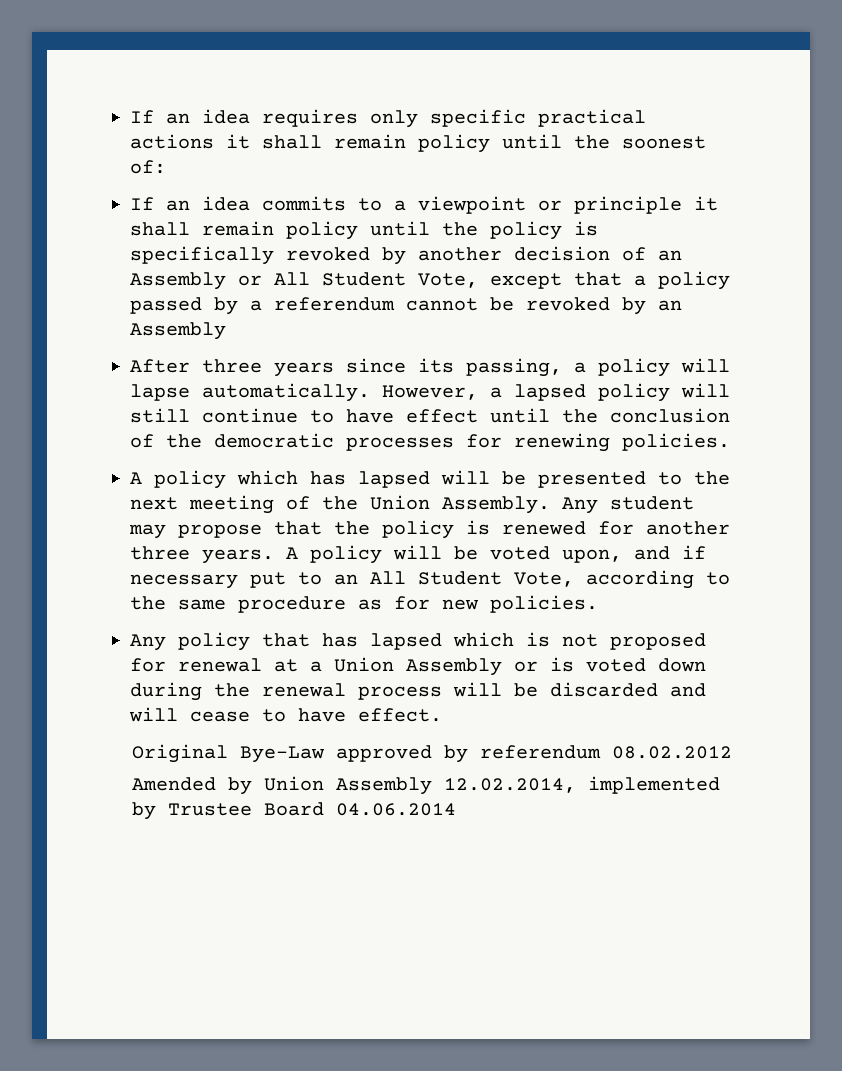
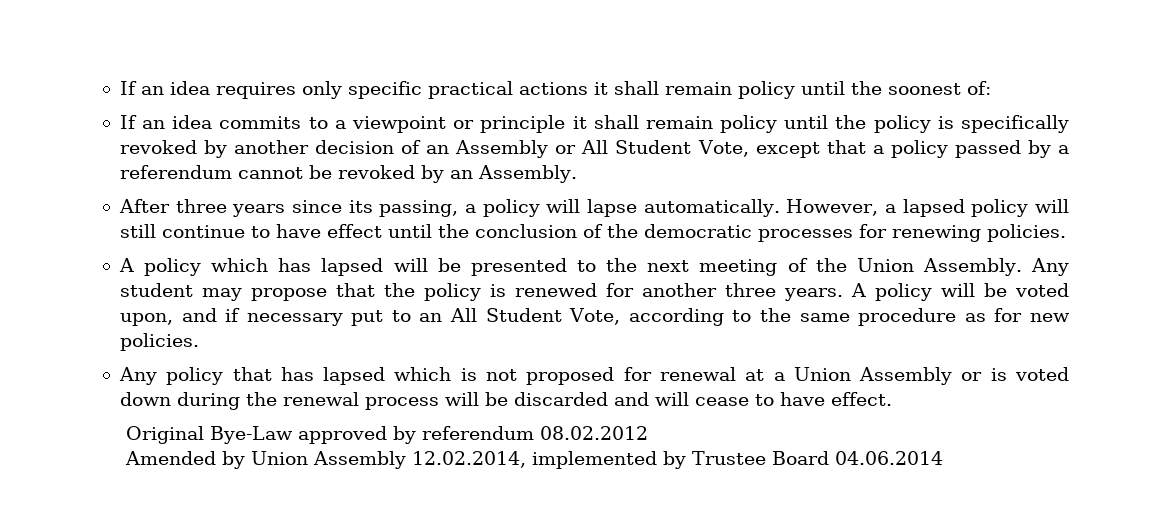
[130,322,226,340] Assembly -> [477,165,577,183] Assembly.

